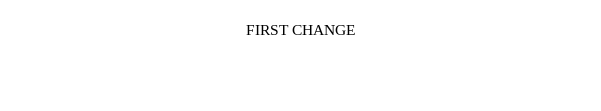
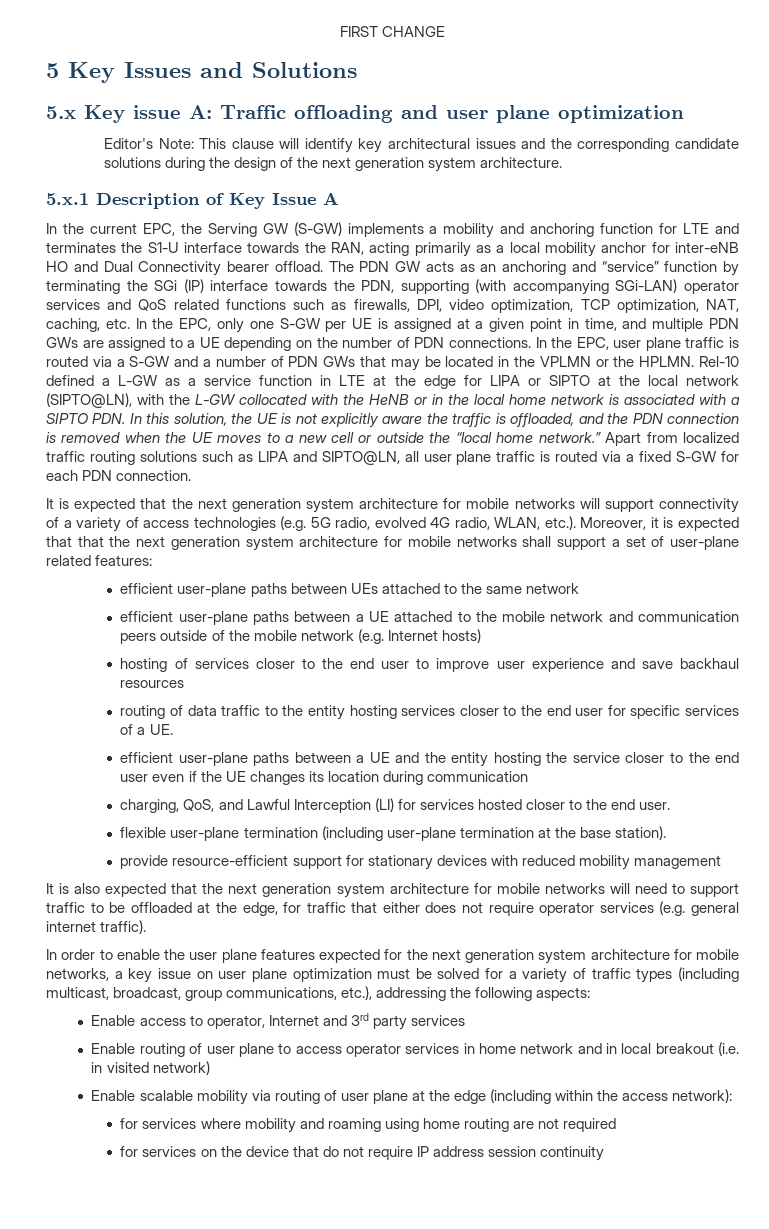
(356, 30) none -> [46,62,357,83] [46,105,684,123] [103,138,739,153] [103,157,563,172] [46,192,339,209] [46,222,739,238] [46,242,739,257] [46,261,739,276] [46,279,739,295] [46,299,740,313] [46,318,739,333] [46,337,739,351] [46,356,739,371] [46,375,740,389] [46,393,740,408] [46,413,740,428] [46,432,740,446] [46,451,740,465] [46,470,192,481] [46,498,739,513] [46,516,739,532] [46,536,740,551] [46,555,153,566] [120,583,579,597] [120,611,739,625] [120,629,481,644] [120,658,740,672] [120,680,185,688] [120,705,740,720] [120,724,173,735] [120,752,739,767] [120,771,528,785] [120,798,671,813] [120,826,666,841] [120,855,721,870] [46,883,739,898] [46,901,739,916] [46,920,147,934] [46,949,739,964] [46,967,739,983] [46,986,591,1001] [91,1013,465,1030] [91,1042,739,1057] [91,1061,210,1075] [91,1089,733,1105] [120,1118,616,1133] [120,1146,605,1161] // 5 Key Issues and Solutions // 5.x Key issue A: Traffic offloading and user plane optimization // Editor's Note: This clause will identify key architectural issues and the corresponding candidate solutions during the design of the next generation system architecture. // 5.x.1 Description of Key Issue A // In the current EPC, the Serving GW (S-GW) implements a mobility and anchoring function for LTE and terminates the S1-U interface towards the RAN, acting primarily as a local mobility anchor for inter-eNB HO and Dual Connectivity bearer offload. The PDN GW acts as an anchoring and “service” function by terminating the SGi (IP) interface towards the PDN, supporting (with accompanying SGi-LAN) operator services and QoS related functions such as firewalls, DPI, video optimization, TCP optimization, NAT, caching, etc. In the EPC, only one S-GW per UE is assigned at a given point in time, and multiple PDN GWs are assigned to a UE depending on the number of PDN connections. In the EPC, user plane traffic is routed via a S-GW and a number of PDN GWs that may be located in the VPLMN or the HPLMN. Rel-10 defined a L-GW as a service function in LTE at the edge for LIPA or SIPTO at the local network (SIPTO@LN), with the L-GW collocated with the HeNB or in the local home network is associated with a SIPTO PDN. In this solution, the UE is not explicitly aware the traffic is offloaded, and the PDN connection is removed when the UE moves to a new cell or outside the “local home network.” Apart from localized traffic routing solutions such as LIPA and SIPTO@LN, all user plane traffic is routed via a fixed S-GW for each PDN connection. // It is expected that the next generation system architecture for mobile networks will support connectivity of a variety of access technologies (e.g. 5G radio, evolved 4G radio, WLAN, etc.). Moreover, it is expected that that the next generation system architecture for mobile networks shall support a set of user-plane related features: // efficient user-plane paths between UEs attached to the same network // efficient user-plane paths between a UE attached to the mobile network and communication peers outside of the mobile network (e.g. Internet hosts) // hosting of services closer to the end user to improve user experience and save backhaul resources // routing of data traffic to the entity hosting services closer to the end user for specific services of a UE. // efficient user-plane paths between a UE and the entity hosting the service closer to the end user even if the UE changes its location during communication // charging, QoS, and Lawful Interception (LI) for services hosted closer to the end user. // flexible user-plane termination (including user-plane termination at the base station). // provide resource-efficient support for stationary devices with reduced mobility management // It is also expected that the next generation system architecture for mobile networks will need to support traffic to be offloaded at the edge, for traffic that either does not require operator services (e.g. general internet traffic). // In order to enable the user plane features expected for the next generation system architecture for mobile networks, a key issue on user plane optimization must be solved for a variety of traffic types (including multicast, broadcast, group communications, etc.), addressing the following aspects: // Enable access to operator, Internet and 3rd party services // Enable routing of user plane to access operator services in home network and in local breakout (i.e. in visited network) // Enable scalable mobility via routing of user plane at the edge (including within the access network): // for services where mobility and roaming using home routing are not required // for services on the device that do not require IP address session continuity

